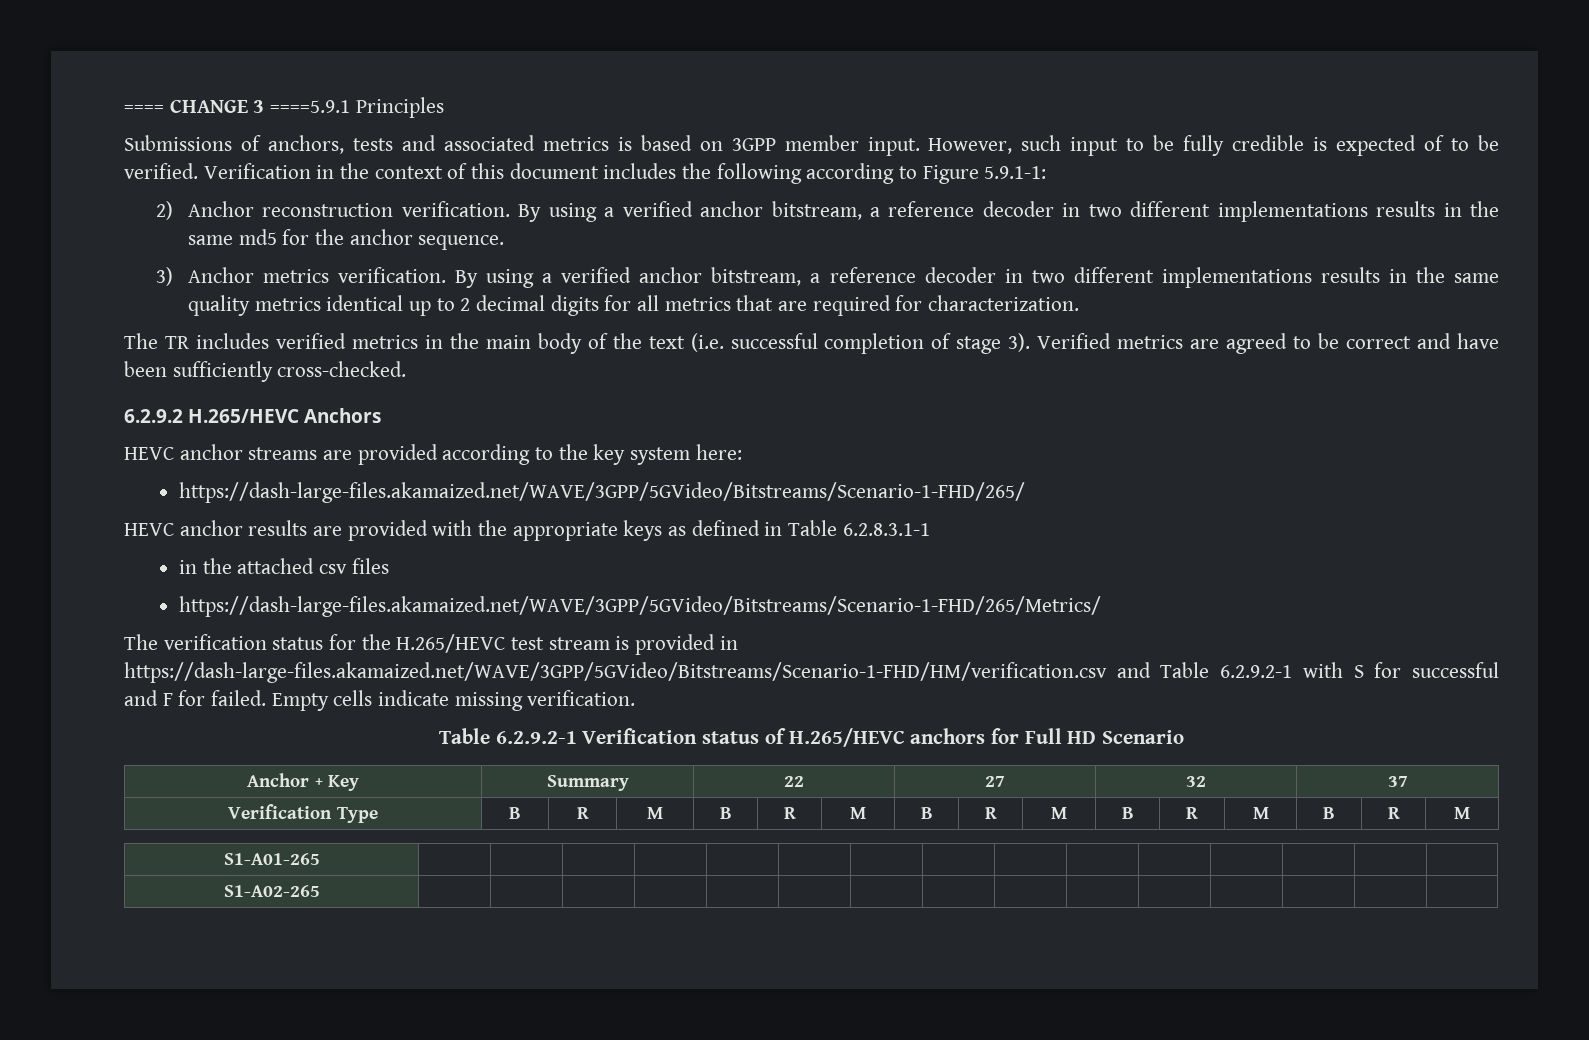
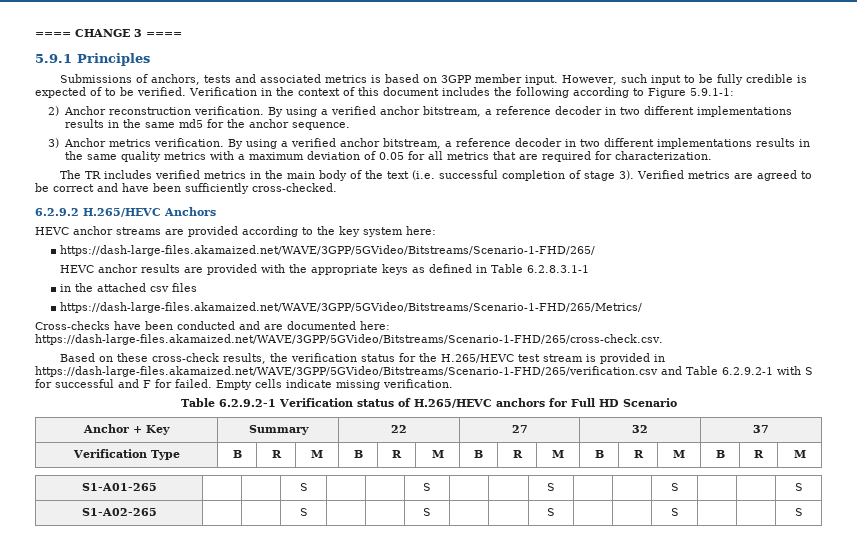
[270,100,351,113] ====5.9.1 -> [146,32,182,37] [35,54,72,63] ==== // 5.9.1
[326,295,599,316] identical up to 2 decimal digits -> [209,151,404,160] with a maximum deviation of 0.05
[124,634,158,650] The -> [35,321,390,330] [35,334,663,345] [59,353,288,364] Cross-checks have been conducted and are documented here: https://dash-large-files.akamaized.net/WAVE/3GPP/5GVideo/Bitstreams/Scenario-1-FHD/265/cross-check.csv. // Based on these cross-check results, the
[124,662,1107,683] https://dash-large-files.akamaized.net/WAVE/3GPP/5GVideo/Bitstreams/Scenario-1-FHD/HM/verification.csv -> [35,366,658,377] https://dash-large-files.akamaized.net/WAVE/3GPP/5GVideo/Bitstreams/Scenario-1-FHD/265/verification.csv
[223,885,320,897] | | | | | | | | | | | | // S1-A02-265 | | | | | | | | | | | | | | | -> [299,483,308,491] [423,483,431,491] [547,483,555,491] [670,483,679,491] [794,483,803,491] [81,508,157,516] [299,508,308,516] [423,508,431,516] [547,508,555,516] [670,508,679,516] [794,508,803,516] S | | | S | | | S | | | S | | | S // S1-A02-265 | | | S | | | S | | | S | | | S | | | S

